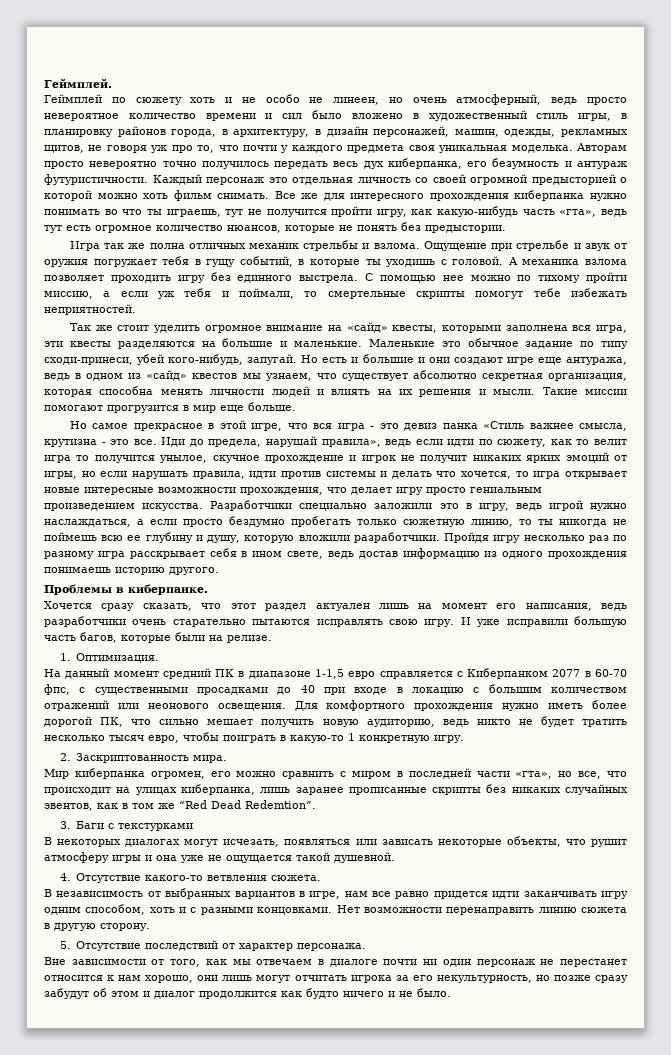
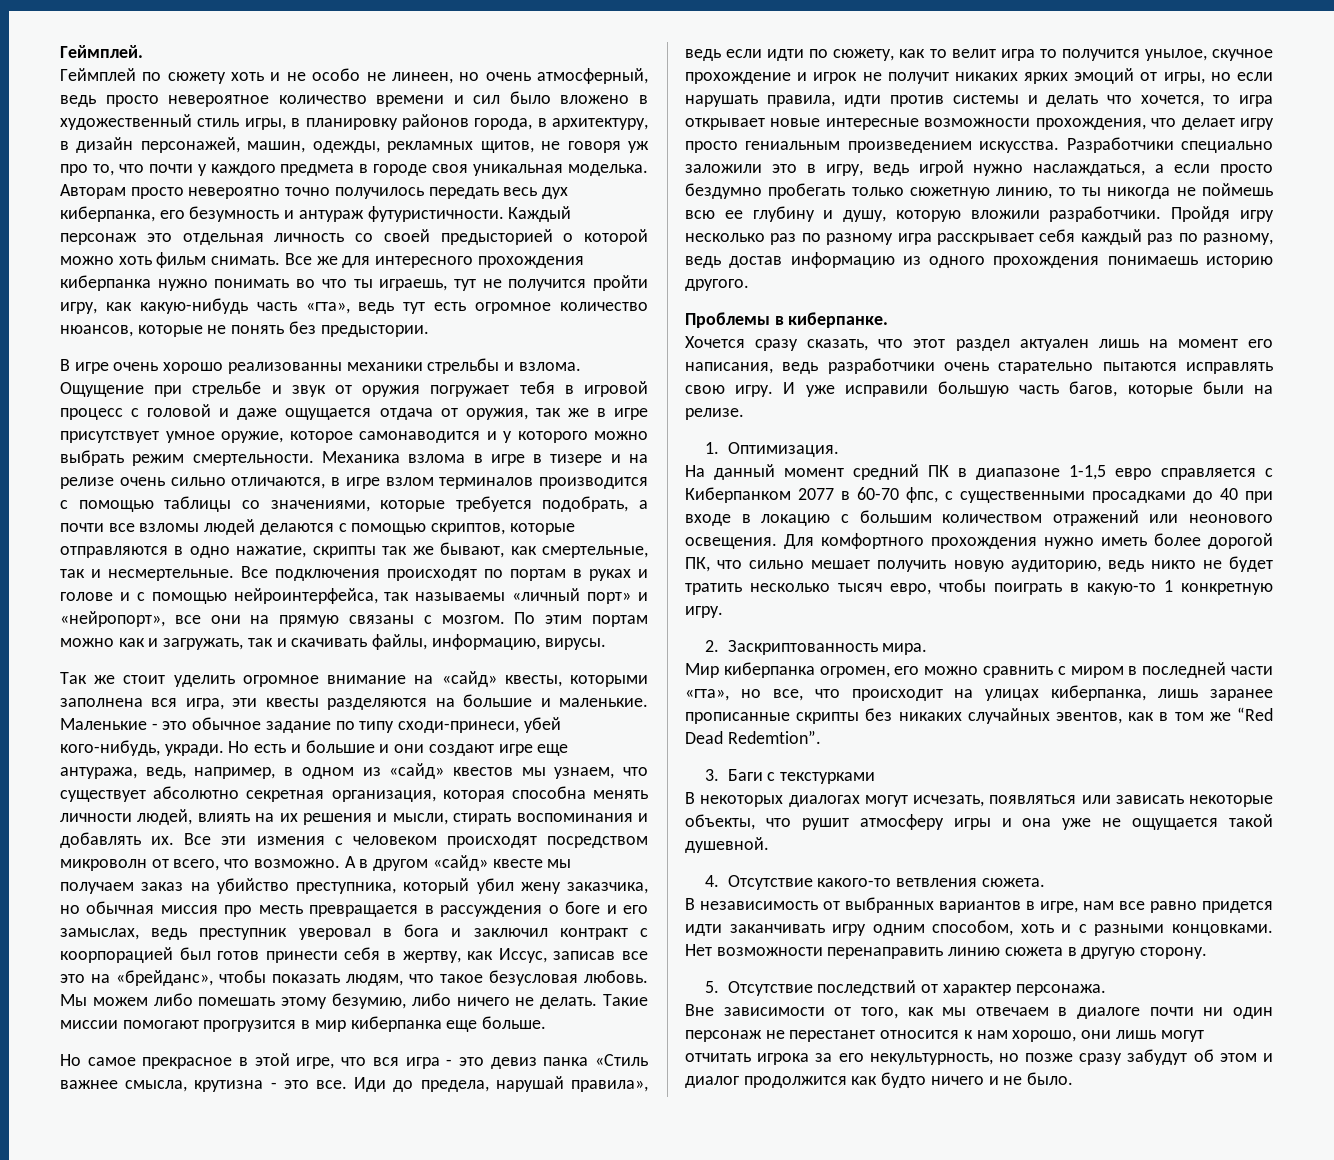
(405, 149) none -> [359,164,428,176] в городе
[470,174,527,185] огромной -> (430, 235) none
[69,241,300,251] Игра так же полна отличных механик -> [60,359,423,374] В игре очень хорошо реализованны механики
[206,256,627,267] [44,272,627,283] [44,288,627,299] [44,304,136,315] гущу событий, в которые ты уходишь с головой. А механика взлома позволяет проходить игру без единного выстрела. С помощью нее можно по тихому пройти миссию, а если уж тебя и поймали, то смертельные скрипты помогут тебе избежать неприятностей. -> [584,381,648,397] [60,404,648,420] [60,431,648,443] [60,450,648,466] [60,477,648,489] [60,496,648,512] [60,519,575,535] [60,542,649,558] [60,566,648,581] [60,588,649,604] [60,611,648,627] [60,634,606,650] игровой процесс с головой и даже ощущается отдача от оружия, так же в игре присутствует умное оружие, которое самонаводится и у которого можно выбрать режим смертельности. Механика взлома в игре в тизере и на релизе очень сильно отличаются, в игре взлом терминалов производится с помощью таблицы со значениями, которые требуется подобрать, а почти все взломы людей делаются с помощью скриптов, которые отправляются в одно нажатие, скрипты так же бывают, как смертельные, так и несмертельные. Все подключения происходят по портам в руках и голове и с помощью нейроинтерфейса, так называемы «личный порт» и «нейропорт», все они на прямую связаны с мозгом. По этим портам можно как и загружать, так и скачивать файлы, информацию, вирусы.
(435, 343) none -> [151,723,158,730] -
[247,354,298,365] запугай. -> [164,744,224,756] укради.
[44,373,70,381] ведь -> [145,767,276,779] ведь, например,
[271,386,324,397] людей и -> [137,809,193,825] людей,
[493,389,536,395] мысли. -> [392,813,648,825] [60,832,648,848] [60,855,572,871] [60,878,648,894] [60,901,648,917] [60,924,648,940] [60,947,649,963] [60,970,648,986] [60,993,598,1009] мысли, стирать воспоминания и добавлять их. Все эти измения с человеком происходят посредством микроволн от всего, что возможно. А в другом «сайд» квесте мы получаем заказ на убийство преступника, который убил жену заказчика, но обычная миссия про месть превращается в рассуждения о боге и его замыслах, ведь преступник уверовал в бога и заключил контракт с коорпорацией был готов принести себя в жертву, как Иссус, записав все это на «брейданс», чтобы показать людям, что такое безусловая любовь. Мы можем либо помешать этому безумию, либо ничего не делать.
(216, 409) none -> [350,1016,442,1032] киберпанка
[241,551,324,559] в ином свете, -> [1080,229,1273,245] каждый раз по разному,

